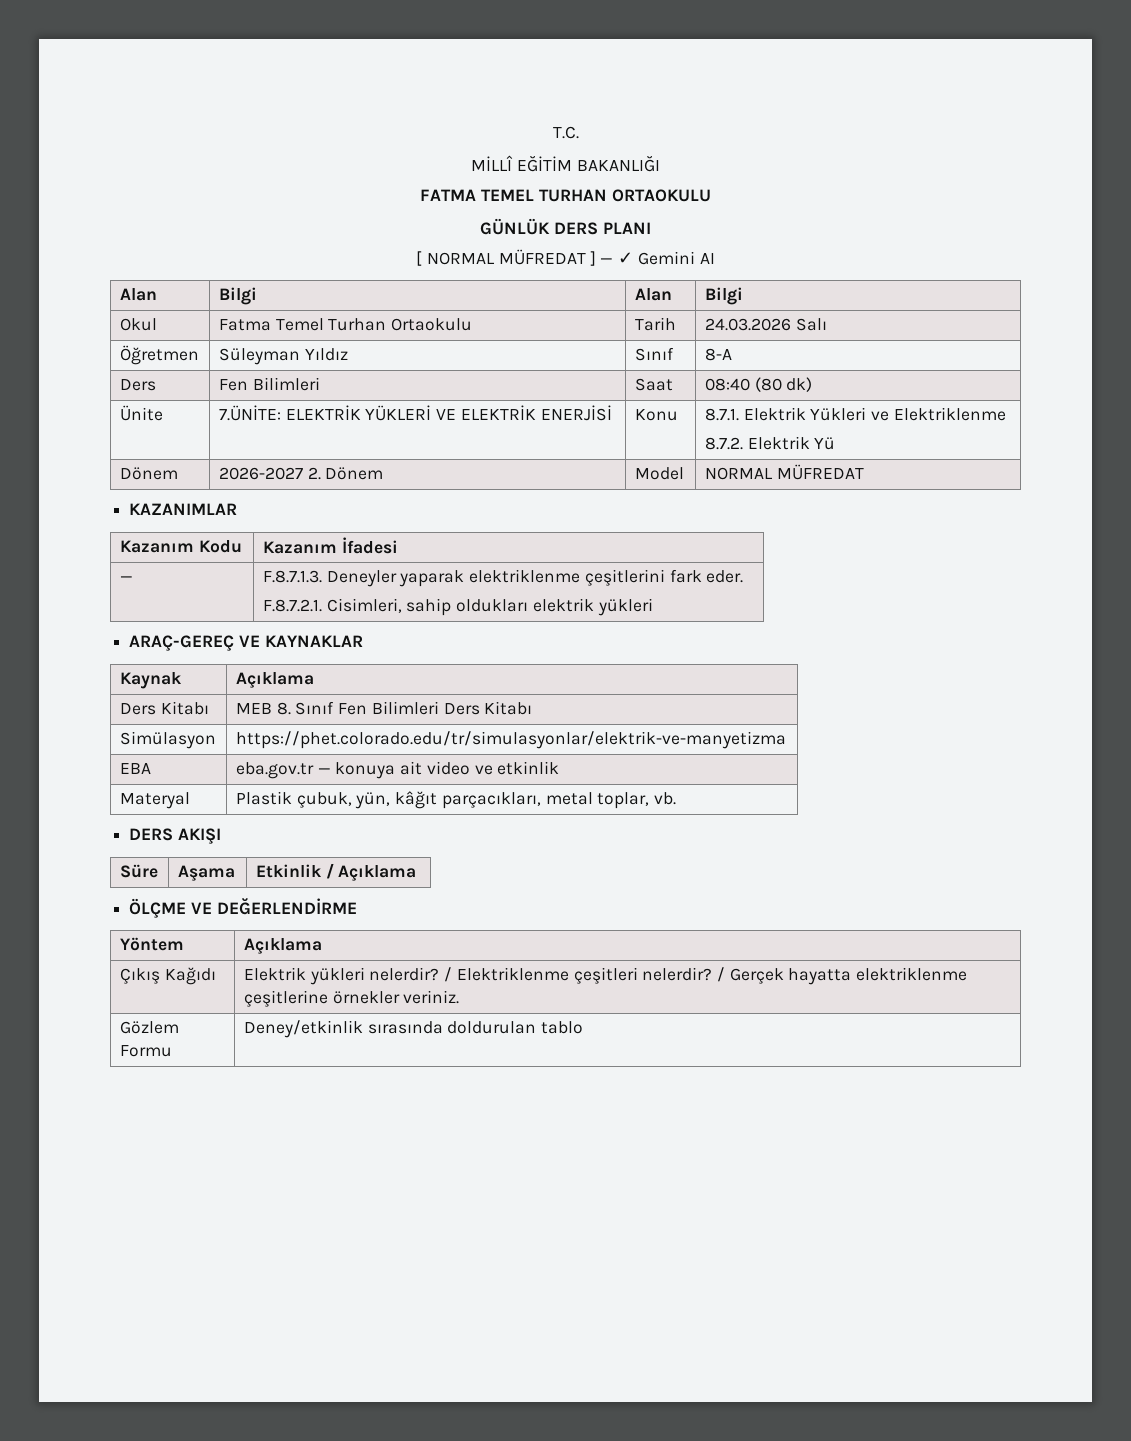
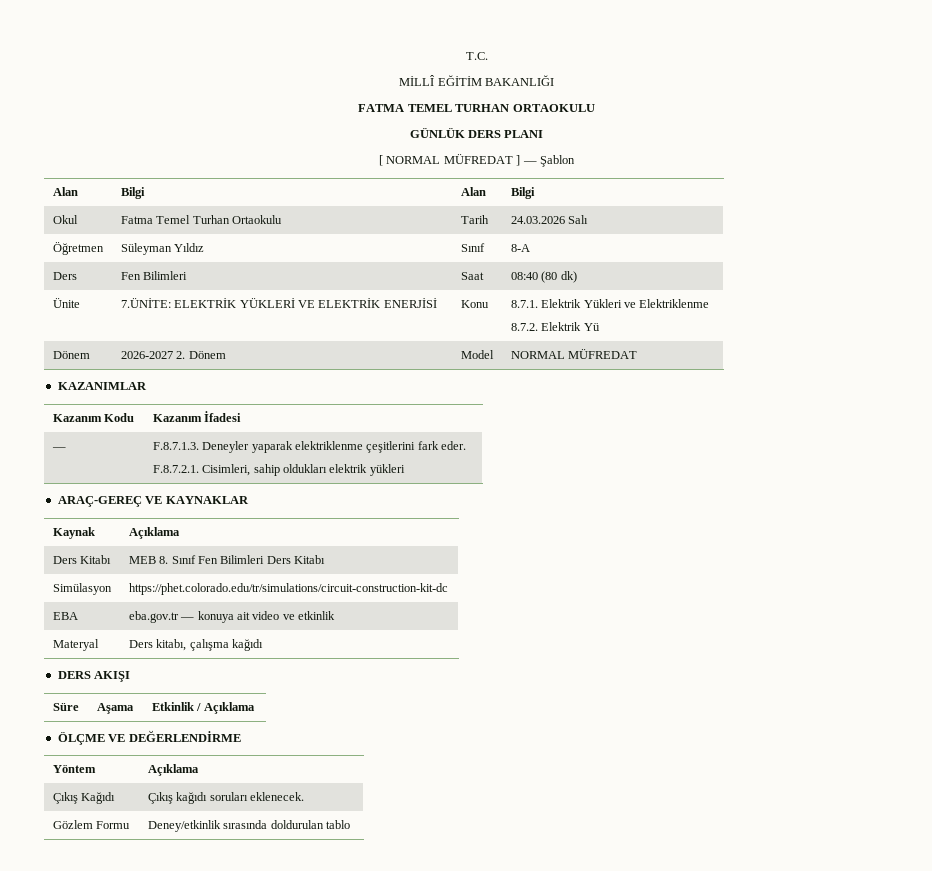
[618,251,715,265] ✓ Gemini AI -> [539,155,575,167] Şablon
[235,731,786,749] https://phet.colorado.edu/tr/simulasyonlar/elektrik-ve-manyetizma -> [128,583,448,595] https://phet.colorado.edu/tr/simulations/circuit-construction-kit-dc
[235,791,676,809] Plastik çubuk, yün, kâğıt parçacıkları, metal toplar, vb. -> [128,639,263,651] Ders kitabı, çalışma kağıdı
[243,967,968,985] [243,990,460,1007] Elektrik yükleri nelerdir? / Elektriklenme çeşitleri nelerdir? / Gerçek hayatta elektriklenme çeşitlerine örnekler veriniz. -> [147,792,304,804] Çıkış kağıdı soruları eklenecek.

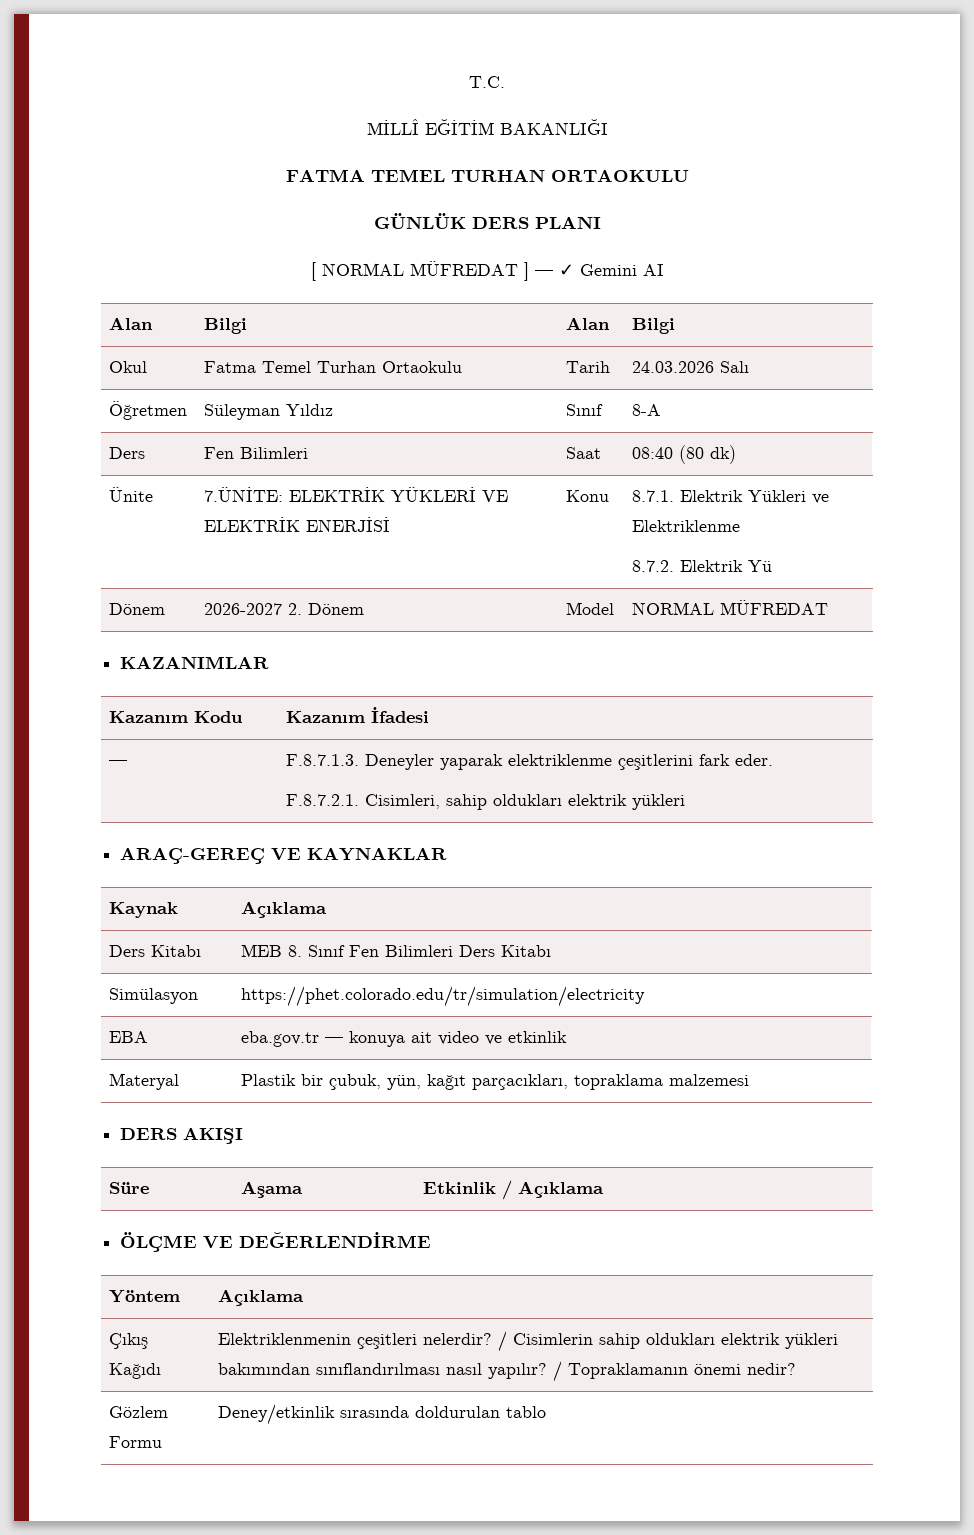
[539,155,575,167] Şablon -> [558,264,664,276] ✓ Gemini AI
[128,583,448,595] https://phet.colorado.edu/tr/simulations/circuit-construction-kit-dc -> [241,986,646,1007] https://phet.colorado.edu/tr/simulation/electricity
[128,639,263,651] Ders kitabı, çalışma kağıdı -> [241,1074,750,1090] Plastik bir çubuk, yün, kağıt parçacıkları, topraklama malzemesi
[147,792,304,804] Çıkış kağıdı soruları eklenecek. -> [218,1331,839,1352] [218,1361,797,1382] Elektriklenmenin çeşitleri nelerdir? / Cisimlerin sahip oldukları elektrik yükleri bakımından sınıflandırılması nasıl yapılır? / Topraklamanın önemi nedir?

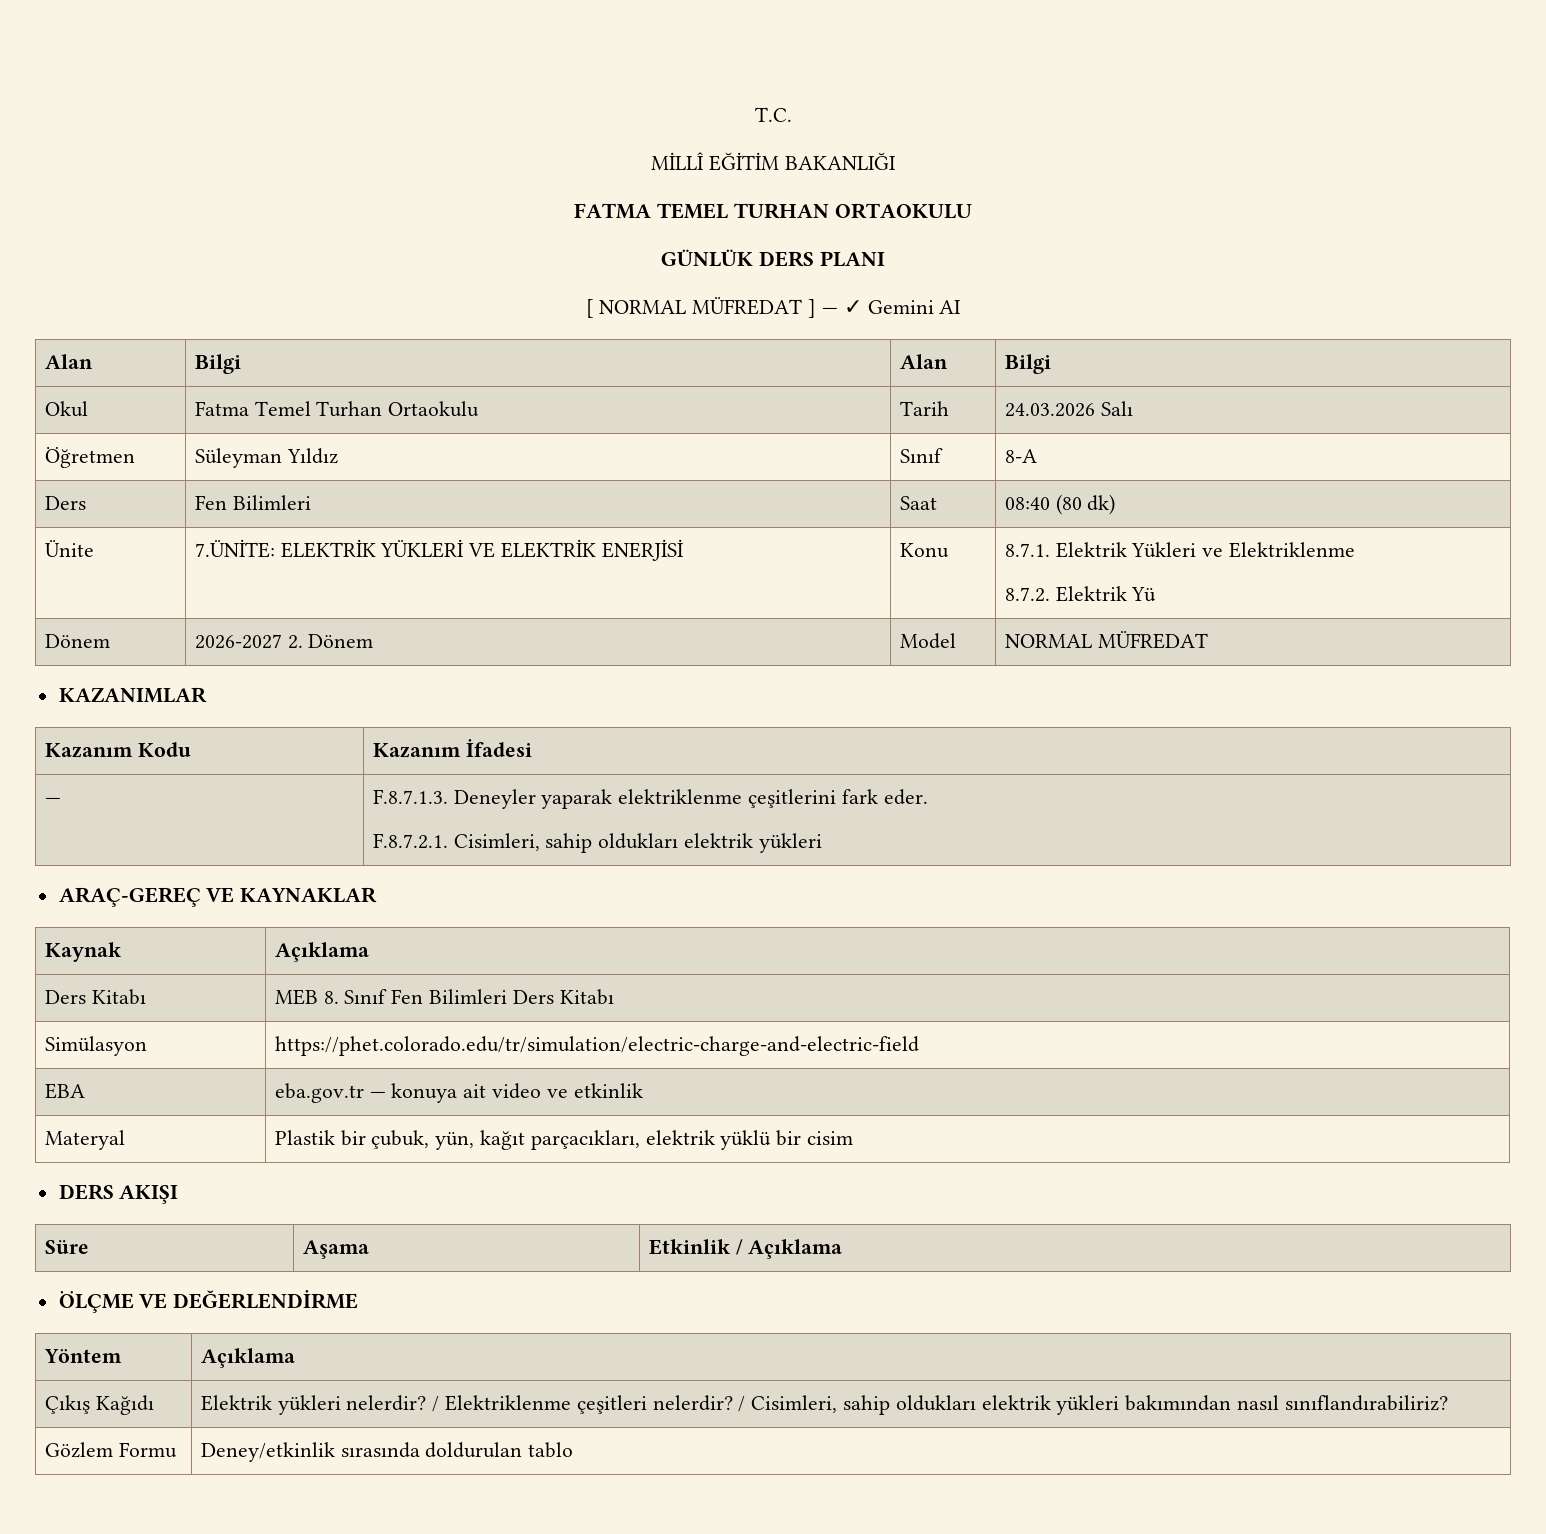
[241,986,646,1007] https://phet.colorado.edu/tr/simulation/electricity -> [274,1036,919,1056] https://phet.colorado.edu/tr/simulation/electric-charge-and-electric-field
[574,1074,750,1090] topraklama malzemesi -> [645,1130,853,1150] elektrik yüklü bir cisim
[218,1333,352,1345] Elektriklenmenin -> [200,1395,571,1415] Elektrik yükleri nelerdir? / Elektriklenme
[513,1333,594,1345] Cisimlerin -> [751,1395,838,1413] Cisimleri,
[316,1361,797,1382] sınıflandırılması nasıl yapılır? / Topraklamanın önemi nedir? -> [1237,1395,1448,1411] nasıl sınıflandırabiliriz?

